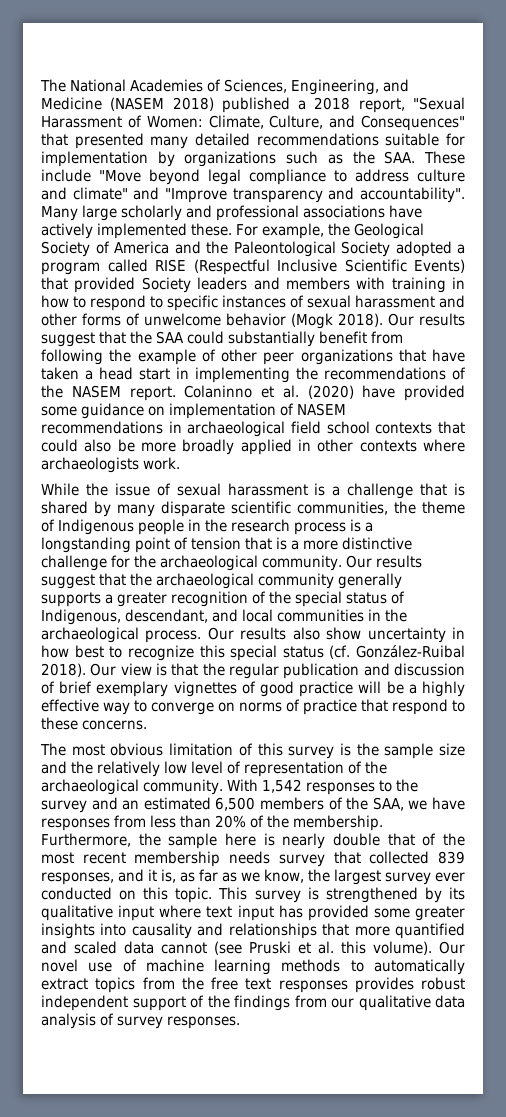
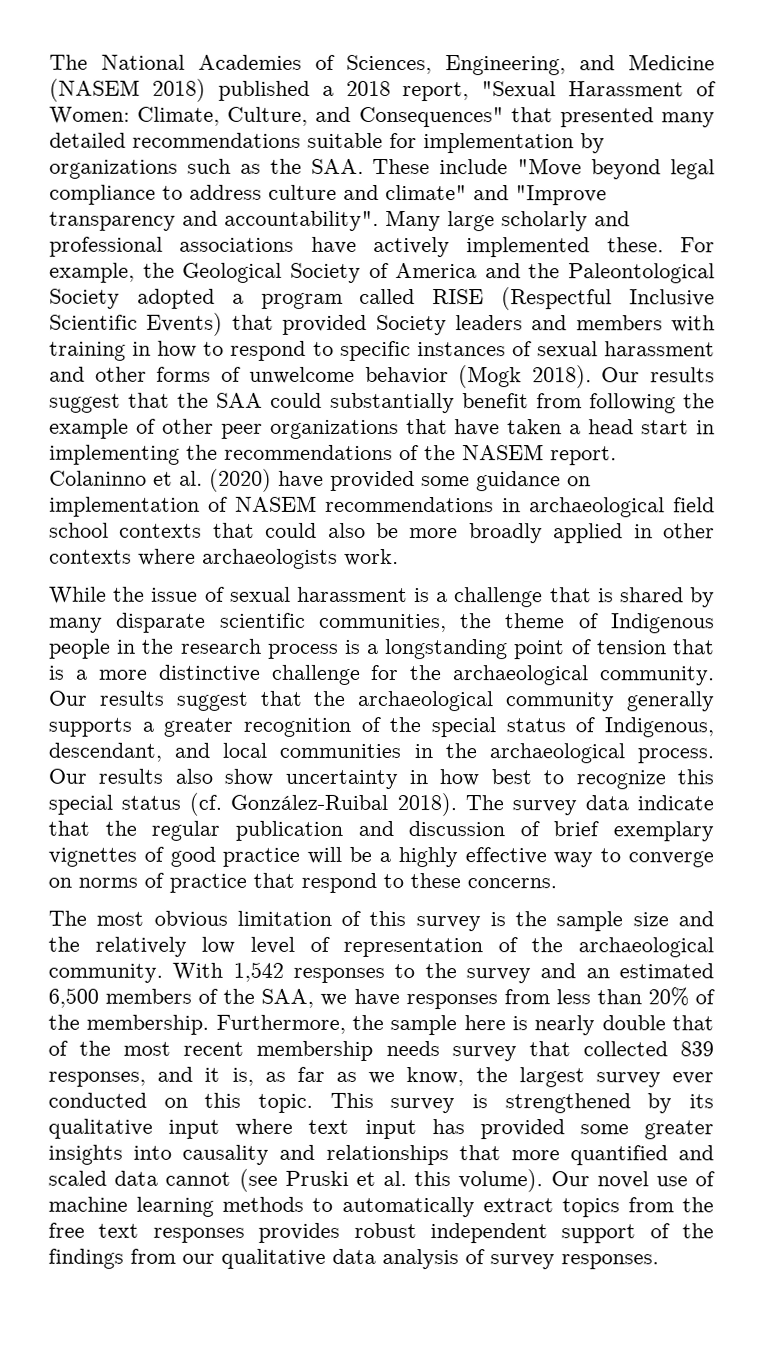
[90,663,167,676] Our view is -> [464,795,714,816] The survey data indicate

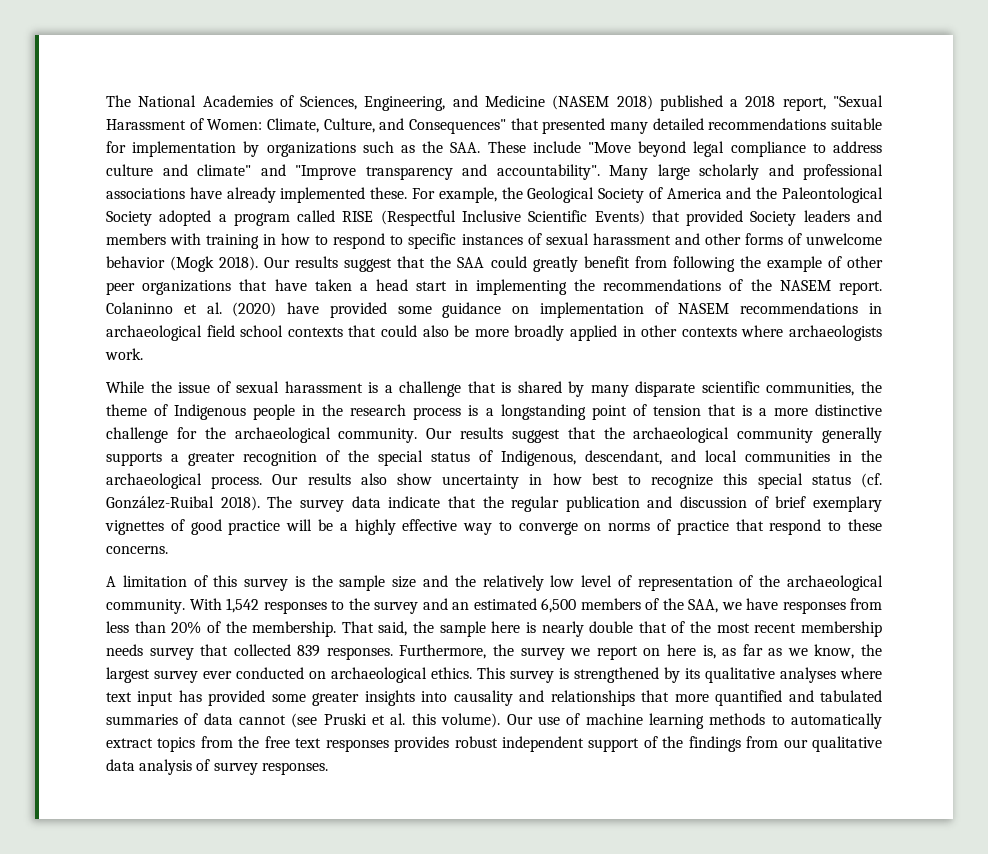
[373,236,450,258] actively -> [226,187,276,203] already
[329,392,455,414] substantially -> [532,256,578,272] greatly
[48,910,228,928] The most obvious -> [106,576,116,587] A
[215,1014,346,1034] Furthermore, -> [341,621,408,636] That said,
[48,1066,221,1087] responses, and it -> [326,644,696,660] responses. Furthermore, the survey we report on here
[204,1092,313,1113] this topic. -> [331,667,472,683] archaeological ethics.
[168,1119,221,1139] input -> [780,667,836,683] analyses
[48,1170,107,1186] scaled -> [820,690,882,702] [106,713,199,725] tabulated summaries of
[596,1171,649,1189] novel -> (533, 719) none

